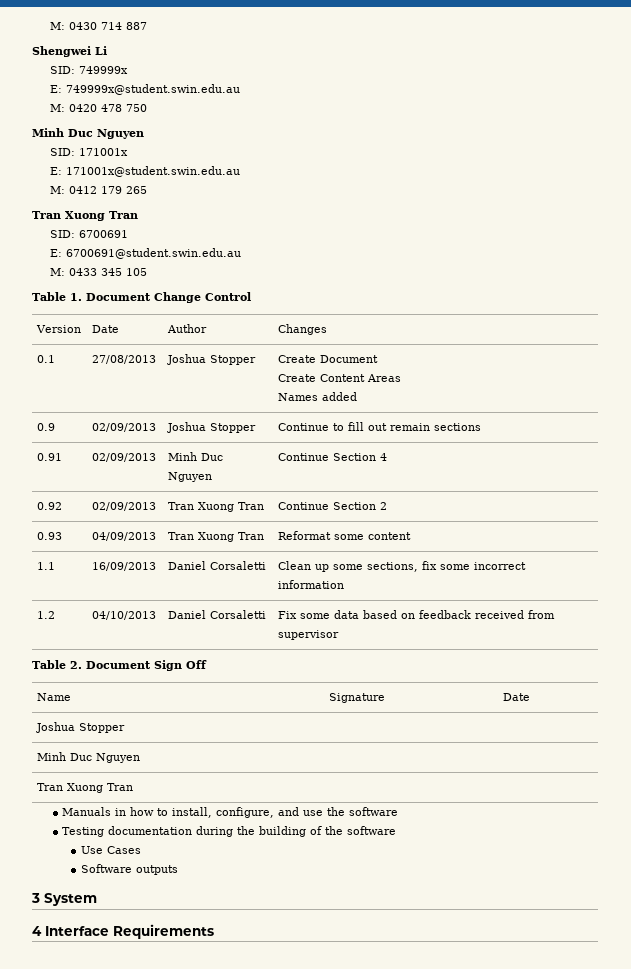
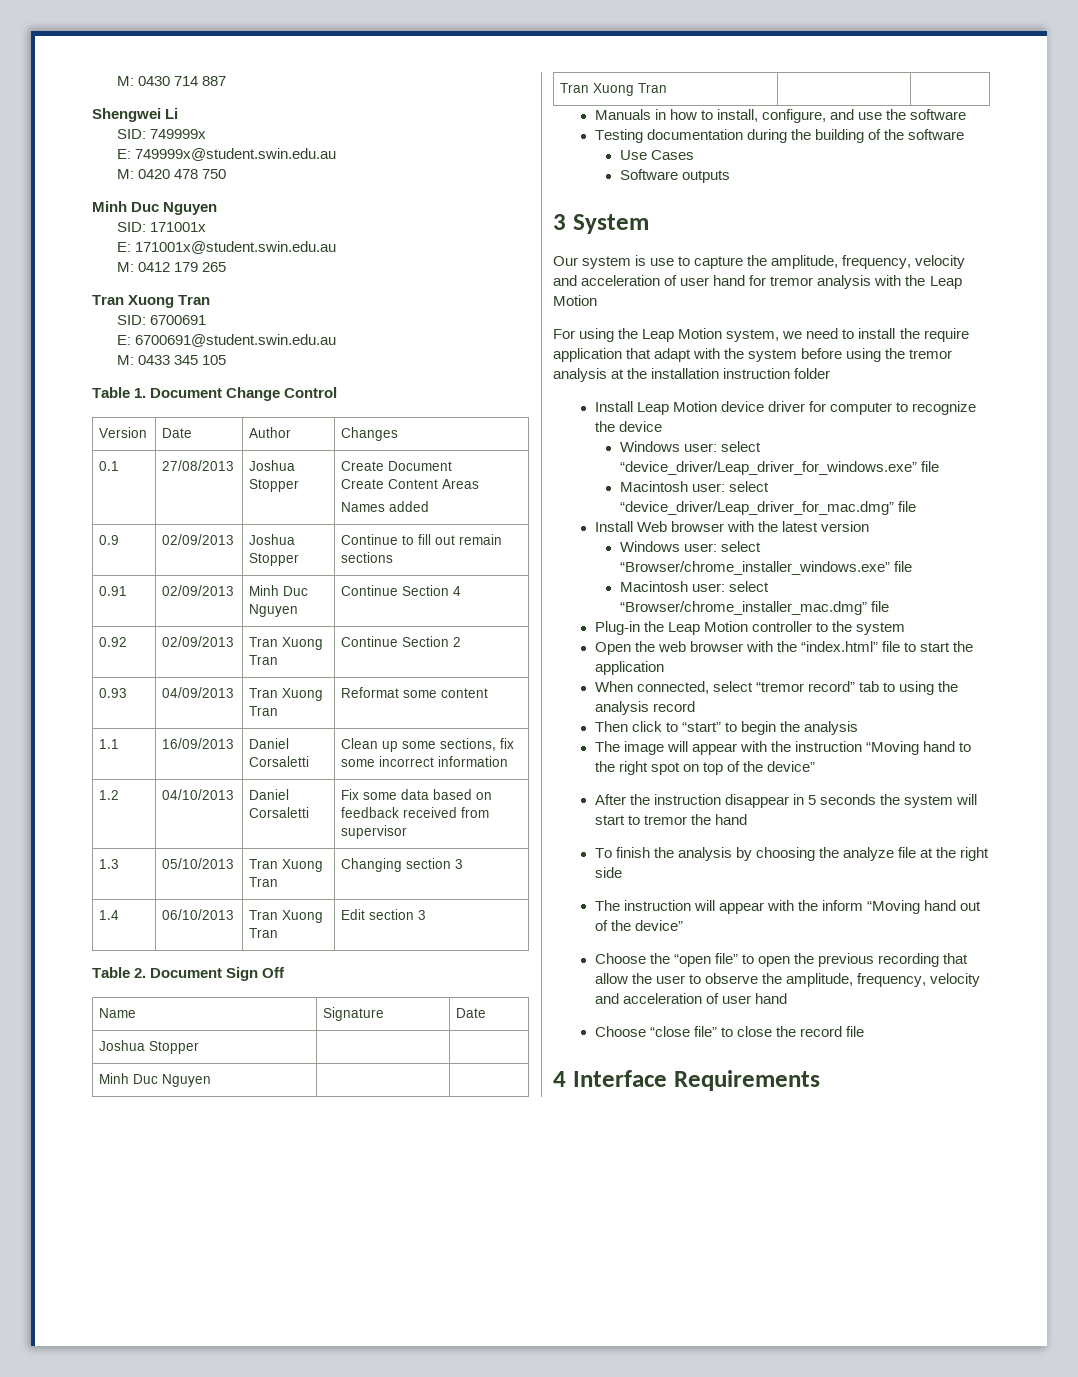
(340, 635) none -> [99,859,120,869] [162,858,235,869] [249,859,324,872] [249,877,279,887] [341,858,464,872] [99,910,120,920] [162,909,235,920] [249,910,324,923] [249,928,279,938] [341,909,427,920] // 1.3 | 05/10/2013 | Tran Xuong Tran | Changing section 3 // 1.4 | 06/10/2013 | Tran Xuong Tran | Edit section 3
(97, 899) none -> [553,255,966,269] [553,275,962,289] [553,295,597,306] [553,328,969,342] [553,348,953,362] [553,368,831,382] [594,401,976,415] [594,421,662,432] [619,441,761,452] [619,461,939,475] [619,481,769,492] [619,501,916,515] [594,521,869,532] [619,541,761,552] [619,561,912,575] [619,581,769,592] [619,601,889,615] [594,621,905,635] [594,641,974,655] [594,661,664,675] [594,681,958,695] [594,701,695,715] [594,721,858,735] [594,741,972,755] [594,761,815,775] [594,794,978,808] [594,814,747,825] [594,847,990,861] [594,867,622,878] [594,900,982,914] [594,920,683,931] [594,953,969,967] [594,973,980,987] [594,993,787,1004] [594,1026,864,1037] // Our system is use to capture the amplitude, frequency, velocity and acceleration of user hand for tremor analysis with the Leap Motion // For using the Leap Motion system, we need to install the require application that adapt with the system before using the tremor analysis at the installation instruction folder // Install Leap Motion device driver for computer to recognize the device // Windows user: select “device_driver/Leap_driver_for_windows.exe” file // Macintosh user: select “device_driver/Leap_driver_for_mac.dmg” file // Install Web browser with the latest version // Windows user: select “Browser/chrome_installer_windows.exe” file // Macintosh user: select “Browser/chrome_installer_mac.dmg” file // Plug-in the Leap Motion controller to the system // Open the web browser with the “index.html” file to start the application // When connected, select “tremor record” tab to using the analysis record // Then click to “start” to begin the analysis // The image will appear with the instruction “Moving hand to the right spot on top of the device” // After the instruction disappear in 5 seconds the system will start to tremor the hand // To finish the analysis by choosing the analyze file at the right side // The instruction will appear with the inform “Moving hand out of the device” // Choose the “open file” to open the previous recording that allow the user to observe the amplitude, frequency, velocity and acceleration of user hand // Choose “close file” to close the record file

